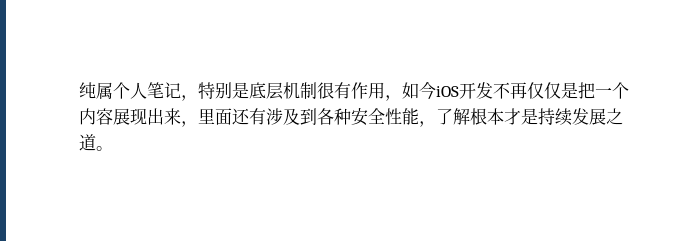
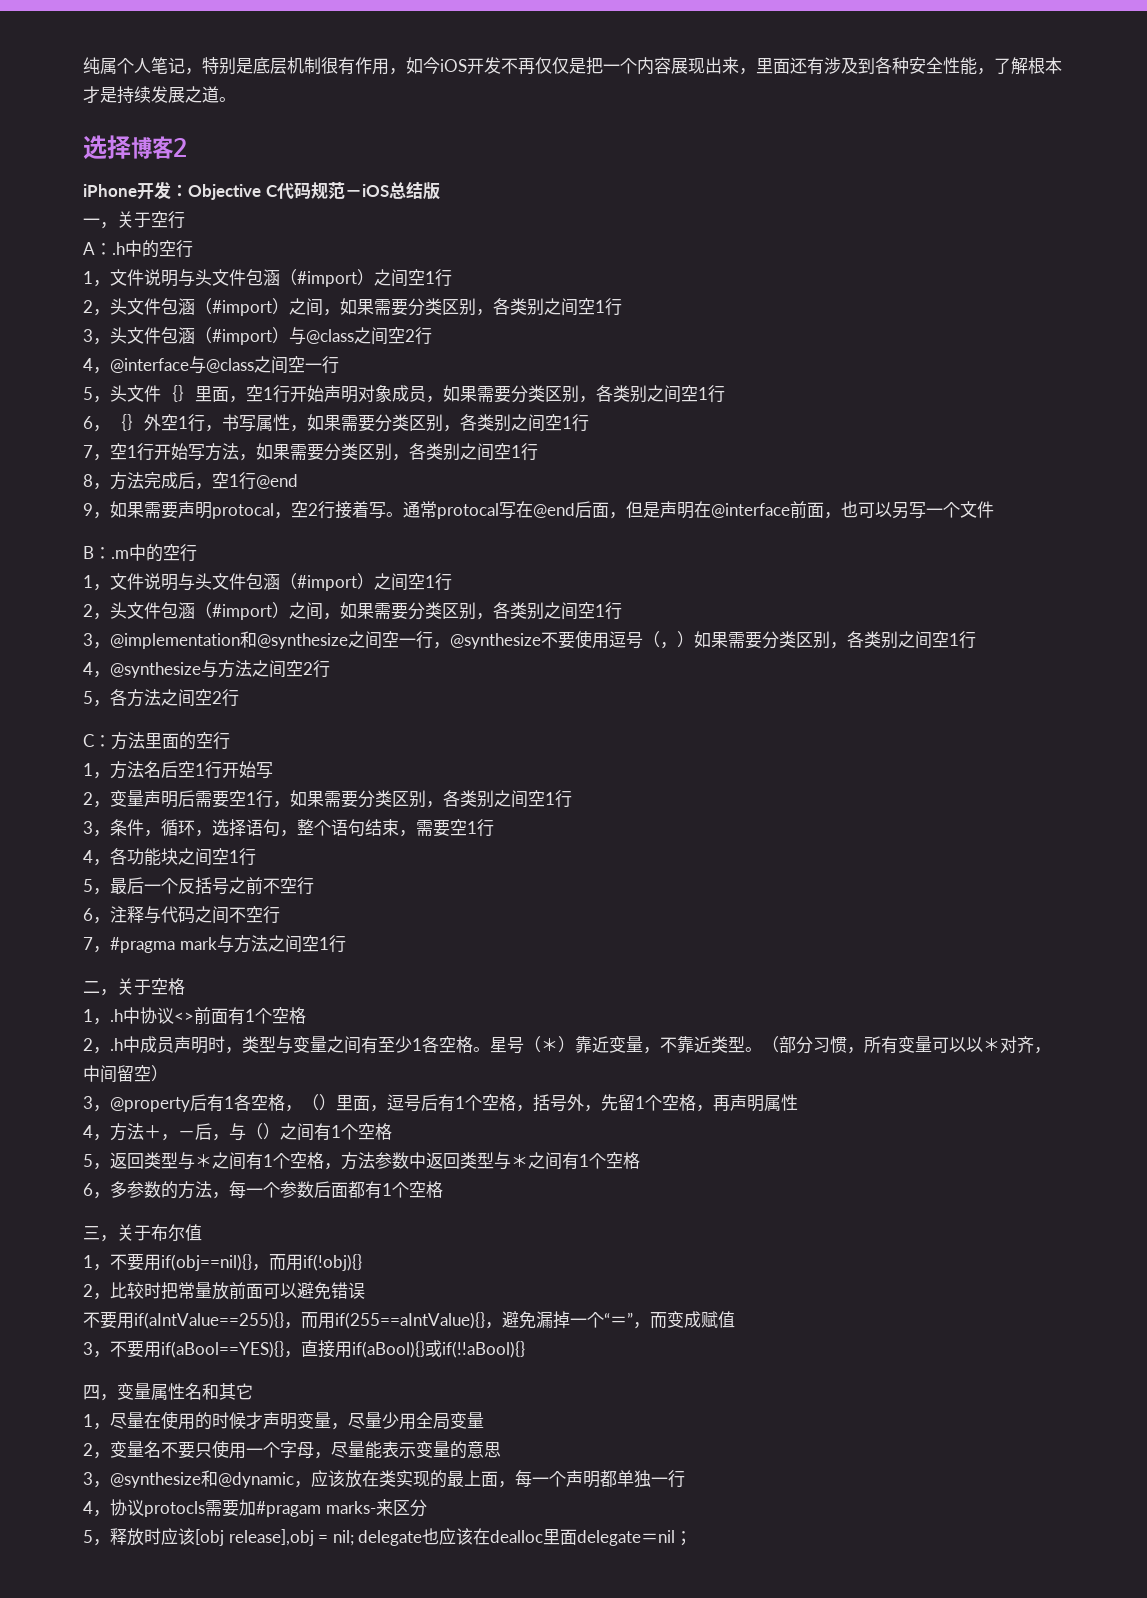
(113, 148) none -> [83,135,187,160] [83,181,440,200] [83,211,185,229] [83,240,193,258] [83,269,452,287] [83,298,622,316] [83,327,432,345] [83,356,339,374] [83,385,725,403] [83,414,589,432] [83,443,538,461] [83,472,298,490] [83,501,994,519] [83,544,197,562] [83,573,452,591] [83,602,622,620] [83,630,976,649] [83,660,330,678] [83,689,239,707] [83,732,230,750] [83,761,273,779] [83,790,572,808] [83,819,494,837] [83,848,256,866] [83,877,314,895] [83,906,280,924] [83,935,346,953] [83,978,185,996] [83,1007,306,1025] [83,1036,1051,1054] [83,1065,168,1083] [83,1094,798,1112] [83,1123,392,1141] [83,1152,640,1170] [83,1181,443,1199] [83,1224,202,1242] [83,1254,362,1271] [83,1282,365,1300] [83,1311,735,1329] [83,1340,525,1358] [83,1383,253,1401] [83,1411,484,1430] [83,1440,501,1459] [83,1470,685,1488] [83,1499,427,1517] [83,1528,693,1546] // 选择博客2 // iPhone开发：Objective C代码规范－iOS总结版 // 一，关于空行 // A：.h中的空行 // 1，文件说明与头文件包涵（#import）之间空1行 // 2，头文件包涵（#import）之间，如果需要分类区别，各类别之间空1行 // 3，头文件包涵（#import）与@class之间空2行 // 4，@interface与@class之间空一行 // 5，头文件｛｝里面，空1行开始声明对象成员，如果需要分类区别，各类别之间空1行 // 6，｛｝外空1行，书写属性，如果需要分类区别，各类别之间空1行 // 7，空1行开始写方法，如果需要分类区别，各类别之间空1行 // 8，方法完成后，空1行@end // 9，如果需要声明protocal，空2行接着写。通常protocal写在@end后面，但是声明在@interface前面，也可以另写一个文件 // B：.m中的空行 // 1，文件说明与头文件包涵（#import）之间空1行 // 2，头文件包涵（#import）之间，如果需要分类区别，各类别之间空1行 // 3，@implementation和@synthesize之间空一行，@synthesize不要使用逗号（，）如果需要分类区别，各类别之间空1行 // 4，@synthesize与方法之间空2行 // 5，各方法之间空2行 // C：方法里面的空行 // 1，方法名后空1行开始写 // 2，变量声明后需要空1行，如果需要分类区别，各类别之间空1行 // 3，条件，循环，选择语句，整个语句结束，需要空1行 // 4，各功能块之间空1行 // 5，最后一个反括号之前不空行 // 6，注释与代码之间不空行 // 7，#pragma mark与方法之间空1行 // 二，关于空格 // 1，.h中协议<>前面有1个空格 // 2，.h中成员声明时，类型与变量之间有至少1各空格。星号（＊）靠近变量，不靠近类型。（部分习惯，所有变量可以以＊对齐，中间留空） // 3，@property后有1各空格，（）里面，逗号后有1个空格，括号外，先留1个空格，再声明属性 // 4，方法＋，－后，与（）之间有1个空格 // 5，返回类型与＊之间有1个空格，方法参数中返回类型与＊之间有1个空格 // 6，多参数的方法，每一个参数后面都有1个空格 // 三，关于布尔值 // 1，不要用if(obj==nil){}，而用if(!obj){} // 2，比较时把常量放前面可以避免错误 // 不要用if(aIntValue==255){}，而用if(255==aIntValue){}，避免漏掉一个“＝”，而变成赋值 // 3，不要用if(aBool==YES){}，直接用if(aBool){}或if(!!aBool){} // 四，变量属性名和其它 // 1，尽量在使用的时候才声明变量，尽量少用全局变量 // 2，变量名不要只使用一个字母，尽量能表示变量的意思 // 3，@synthesize和@dynamic，应该放在类实现的最上面，每一个声明都单独一行 // 4，协议protocls需要加#pragam marks-来区分 // 5，释放时应该[obj release],obj = nil; delegate也应该在dealloc里面delegate＝nil；

